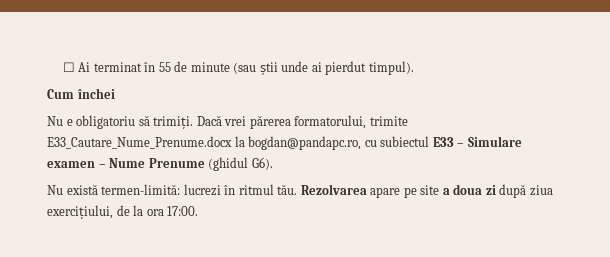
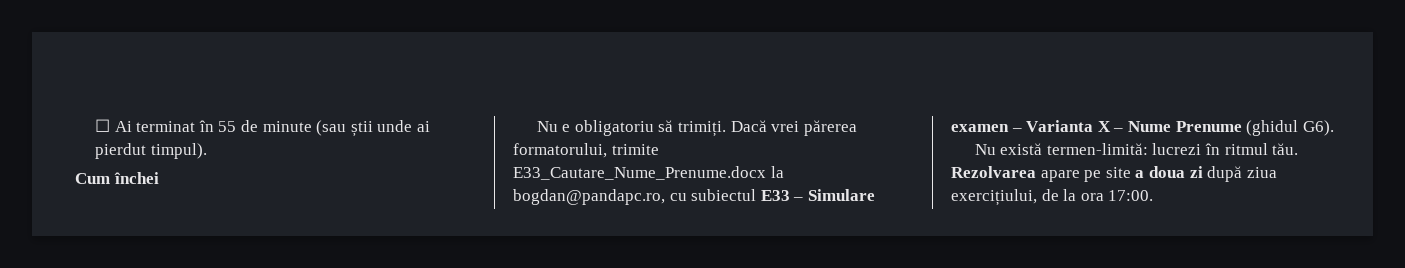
(106, 166) none -> [1026,120,1124,132] Varianta X –

